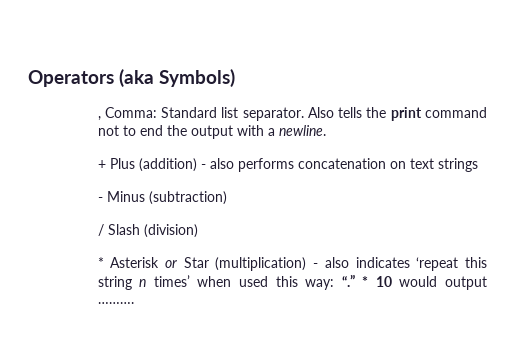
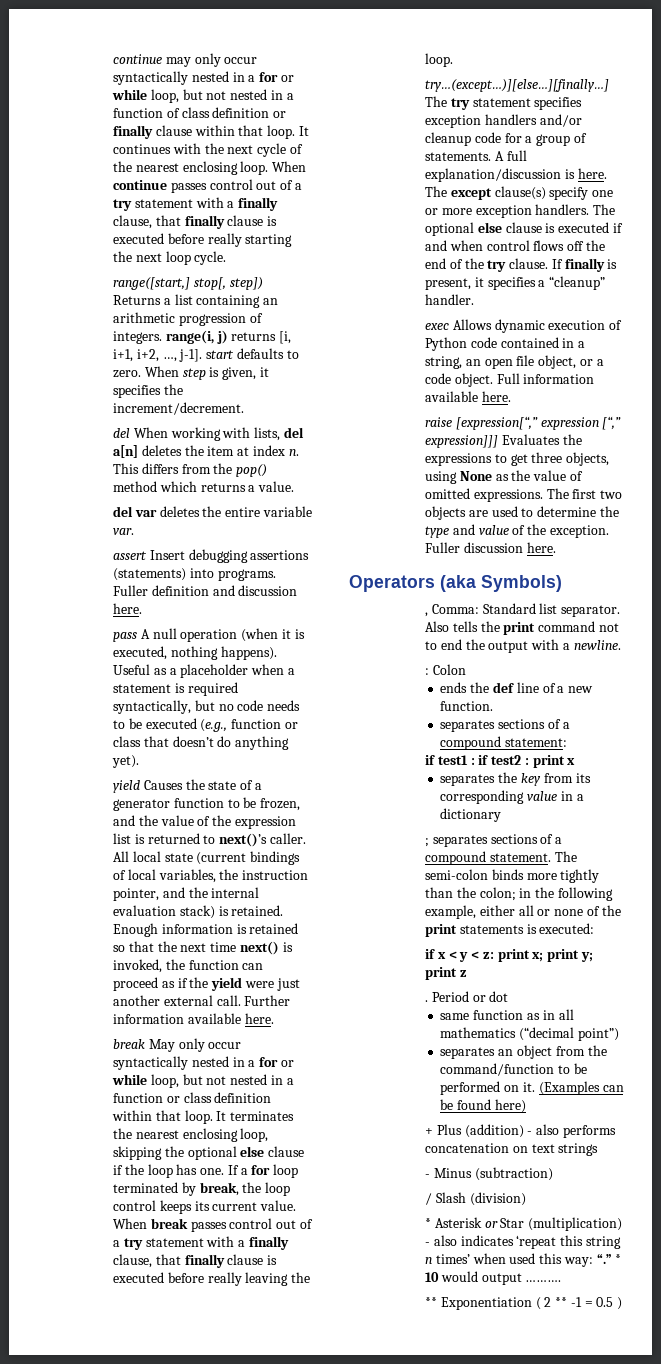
(28, 78) none -> [112,53,258,67] [112,71,294,85] [111,89,294,103] [112,107,287,118] [112,125,309,139] [112,143,303,157] [112,161,307,175] [112,179,302,193] [112,197,279,211] [112,215,278,229] [112,233,293,247] [112,251,227,265] [112,277,263,290] [112,294,279,308] [112,312,263,326] [112,330,292,344] [112,348,299,362] [112,366,269,380] [112,384,183,398] [112,402,244,415] [112,427,304,441] [112,445,299,458] [112,463,268,477] [112,481,295,492] [112,506,312,517] [112,528,134,535] [112,549,310,563] [112,568,276,581] [112,585,298,596] [112,603,142,614] [112,628,305,642] [112,646,277,660] [112,664,295,678] [112,682,238,696] [112,700,301,714] [112,718,298,732] [112,736,290,750] [111,755,139,768] [112,779,262,793] [112,797,301,811] [112,815,296,829] [112,833,306,847] [112,851,301,865] [112,869,309,883] [112,887,260,901] [112,905,284,919] [112,923,299,937] [112,941,293,955] [112,959,264,973] [112,977,300,991] [112,995,291,1006] [112,1013,274,1024] [112,1038,242,1052] [112,1056,294,1070] [111,1074,294,1088] [112,1092,272,1103] [111,1110,295,1124] [112,1128,269,1142] [112,1146,305,1160] [112,1164,299,1178] [112,1182,291,1196] [112,1200,297,1214] [112,1218,313,1232] [112,1236,289,1250] [112,1254,278,1268] [112,1272,311,1286] [424,53,453,67] [424,79,609,92] [424,96,583,110] [424,114,582,128] [424,132,587,146] [424,150,527,161] [424,168,607,182] [424,186,614,200] [424,204,616,218] [424,222,623,236] [424,240,605,251] [424,258,618,272] [424,276,606,290] [424,294,474,305] [424,319,623,333] [424,337,586,351] [424,355,604,369] [424,373,595,387] [424,391,511,402] [424,416,622,430] [424,434,582,448] [424,452,610,466] [424,470,583,484] [424,488,623,502] [424,506,619,520] [424,524,609,538] [424,542,556,553] continue may only occur syntactically nested in a for or while loop, but not nested in a function of class definition or finally clause within that loop. It continues with the next cycle of the nearest enclosing loop. When continue passes control out of a try statement with a finally clause, that finally clause is executed before really starting the next loop cycle. // range([start,] stop[, step]) Returns a list containing an arithmetic progression of integers. range(i, j) returns [i, i+1, i+2, …, j-1]. start defaults to zero. When step is given, it specifies the increment/decrement. // del When working with lists, del a[n] deletes the item at index n. This differs from the pop() method which returns a value. // del var deletes the entire variable var. // assert Insert debugging assertions (statements) into programs. Fuller definition and discussion here. // pass A null operation (when it is executed, nothing happens). Useful as a placeholder when a statement is required syntactically, but no code needs to be executed (e.g., function or class that doesn’t do anything yet). // yield Causes the state of a generator function to be frozen, and the value of the expression list is returned to next()’s caller. All local state (current bindings of local variables, the instruction pointer, and the internal evaluation stack) is retained. Enough information is retained so that the next time next() is invoked, the function can proceed as if the yield were just another external call. Further information available here. // break May only occur syntactically nested in a for or while loop, but not nested in a function or class definition within that loop. It terminates the nearest enclosing loop, skipping the optional else clause if the loop has one. If a for loop terminated by break, the loop control keeps its current value. When break passes control out of a try statement with a finally clause, that finally clause is executed before really leaving the loop. // try…(except…)][else…][finally…] The try statement specifies exception handlers and/or cleanup code for a group of statements. A full explanation/discussion is here. The except clause(s) specify one or more exception handlers. The optional else clause is executed if and when control flows off the end of the try clause. If finally is present, it specifies a “cleanup” handler. // exec Allows dynamic execution of Python code contained in a string, an open file object, or a code object. Full information available here. // raise [expression[“,” expression [“,” expression]]] Evaluates the expressions to get three objects, using None as the value of omitted expressions. The first two objects are used to determine the type and value of the exception. Fuller discussion here. //
(326, 130) none -> [424,664,466,675] [440,682,594,693] [440,701,494,711] [440,719,570,732] [440,736,568,750] [424,755,576,768] [440,772,591,786] [440,790,584,804] [440,808,502,822] [424,834,563,847] [424,851,577,865] [424,869,600,883] [424,887,613,901] [424,905,621,919] [424,923,595,937] [424,949,593,962] [424,967,467,980] [424,991,509,1002] [440,1009,574,1020] [440,1027,619,1041] [440,1045,607,1059] [440,1063,587,1076] [440,1081,624,1095] [440,1099,526,1113] // : Colon // ends the def line of a new function. // separates sections of a compound statement: // if test1 : if test2 : print x // separates the key from its corresponding value in a dictionary // ; separates sections of a compound statement. The semi-colon binds more tightly than the colon; in the following example, either all or none of the print statements is executed: // if x < y < z: print x; print y; print z // . Period or dot // same function as in all mathematics (“decimal point”) // separates an object from the command/function to be performed on it. (Examples can be found here)
(134, 303) none -> [424,1297,623,1310] // ** Exponentiation ( 2 ** -1 = 0.5 )

